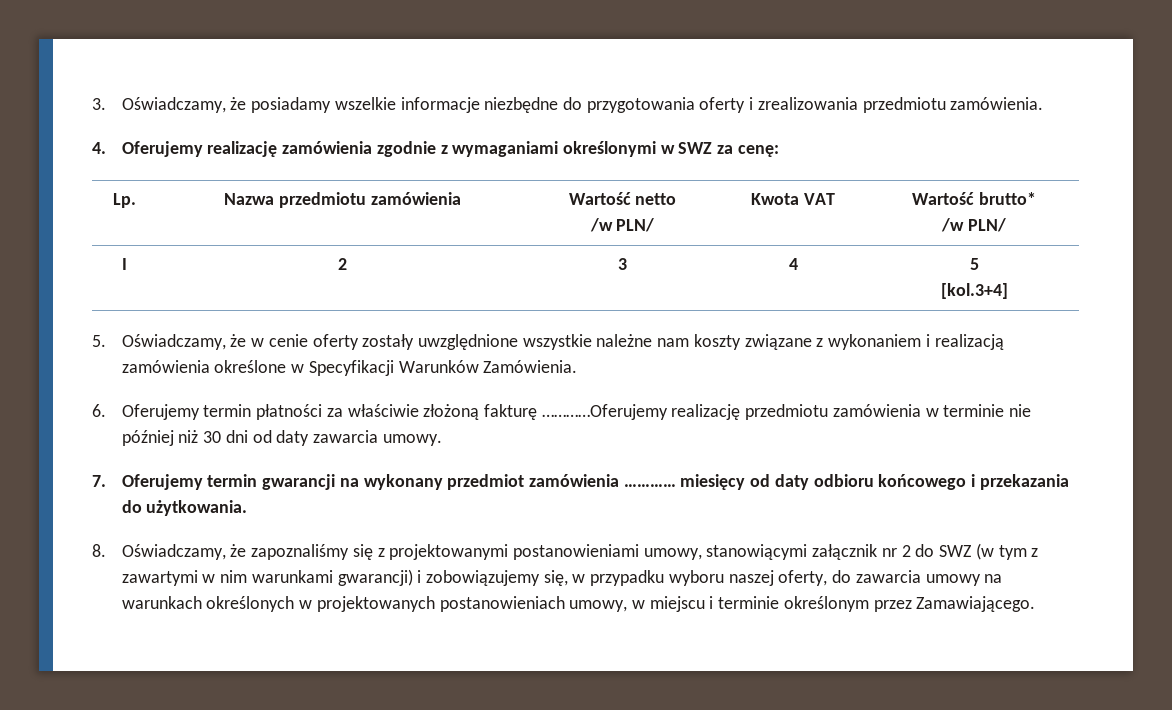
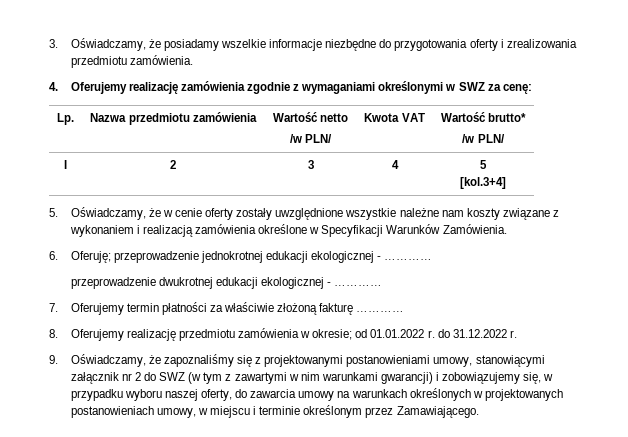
(106, 410) none -> [70,251,433,263] [70,277,383,289] [49,303,58,312] Oferuję; przeprowadzenie jednokrotnej edukacji ekologicznej - ………… // przeprowadzenie dwukrotnej edukacji ekologicznej - ………… // 7.
[541,404,668,420] …………Oferujemy -> [356,311,405,312] [49,329,124,341] ………… // 8. Oferujemy
[943,404,1032,417] [121,430,442,446] [92,474,1069,490] [121,500,248,516] [92,544,106,557] terminie nie później niż 30 dni od daty zawarcia umowy. // 7. Oferujemy termin gwarancji na wykonany przedmiot zamówienia ………… miesięcy od daty odbioru końcowego i przekazania do użytkowania. // 8. -> [312,329,517,340] [49,355,58,364] okresie; od 01.01.2022 r. do 31.12.2022 r. // 9.

